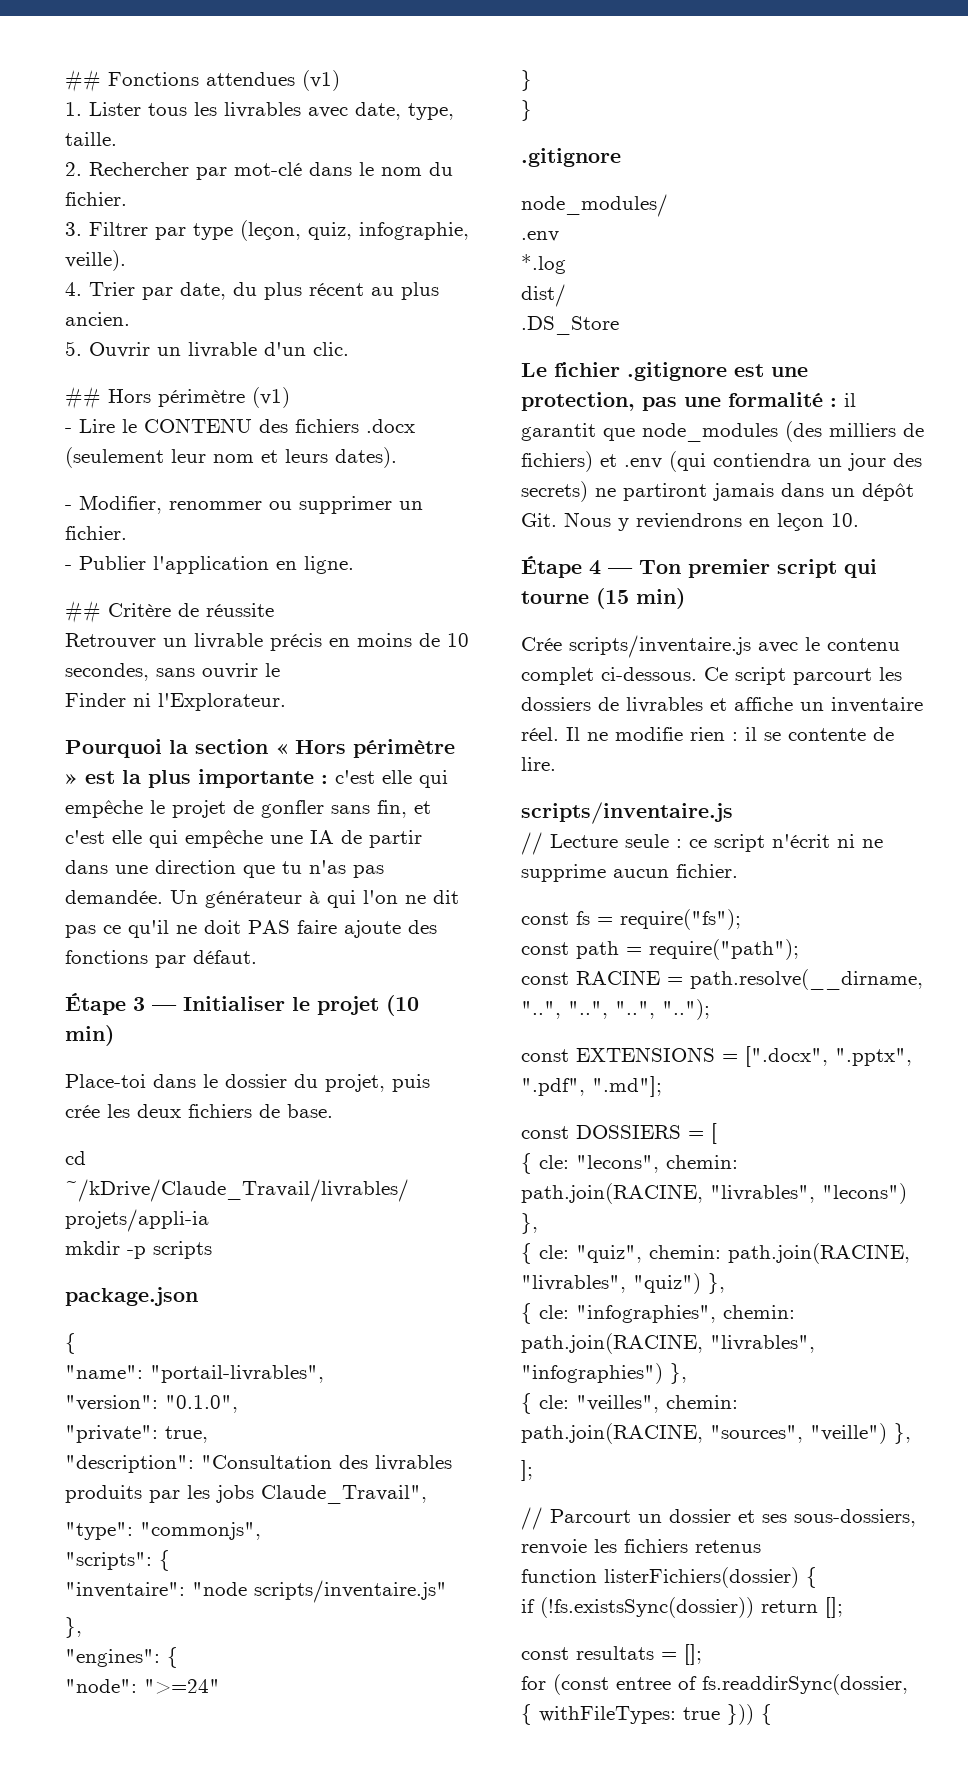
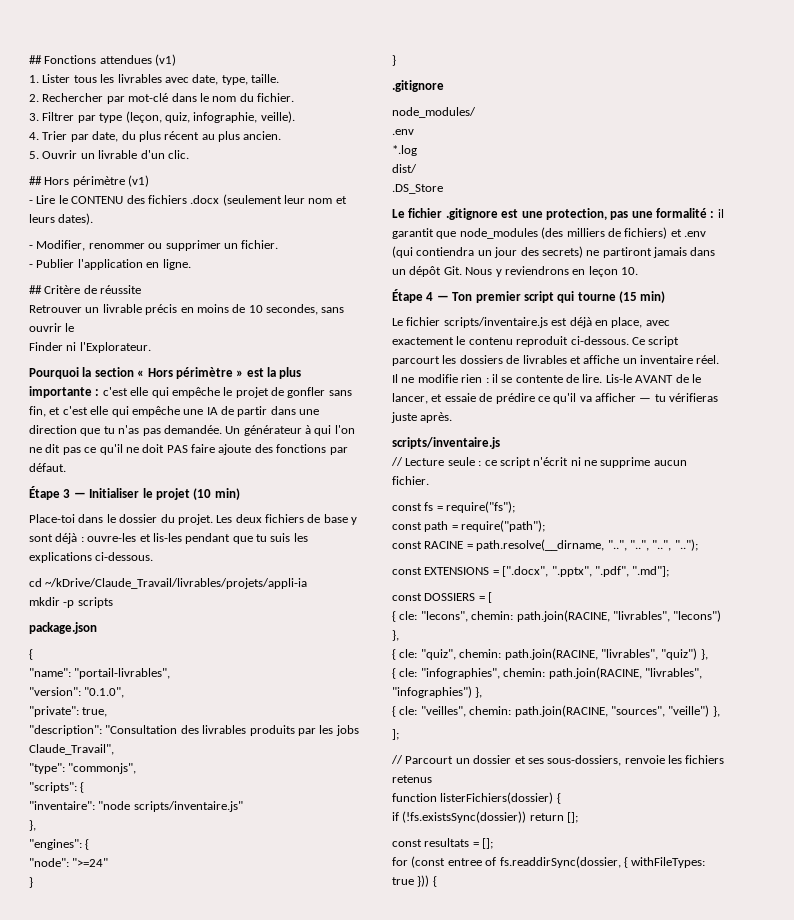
[325,1074,430,1092] [65,1104,333,1118] projet, puis crée les deux fichiers de base. -> [177,514,358,525] [29,533,308,544] [29,552,154,563] projet. Les deux fichiers de base y sont déjà : ouvre-les et lis-les pendant que tu suis les explications ci-dessous.
[521,635,798,658] Crée scripts/inventaire.js avec -> [392,317,670,328] [392,337,454,345] Le fichier scripts/inventaire.js est déjà en place, avec exactement
[521,667,594,685] complet -> [516,336,569,347] reproduit
(556, 764) none -> [605,374,701,383] [392,393,719,404] [391,412,453,423] Lis-le AVANT de le lancer, et essaie de prédire ce qu'il va afficher — tu vérifieras juste après.

